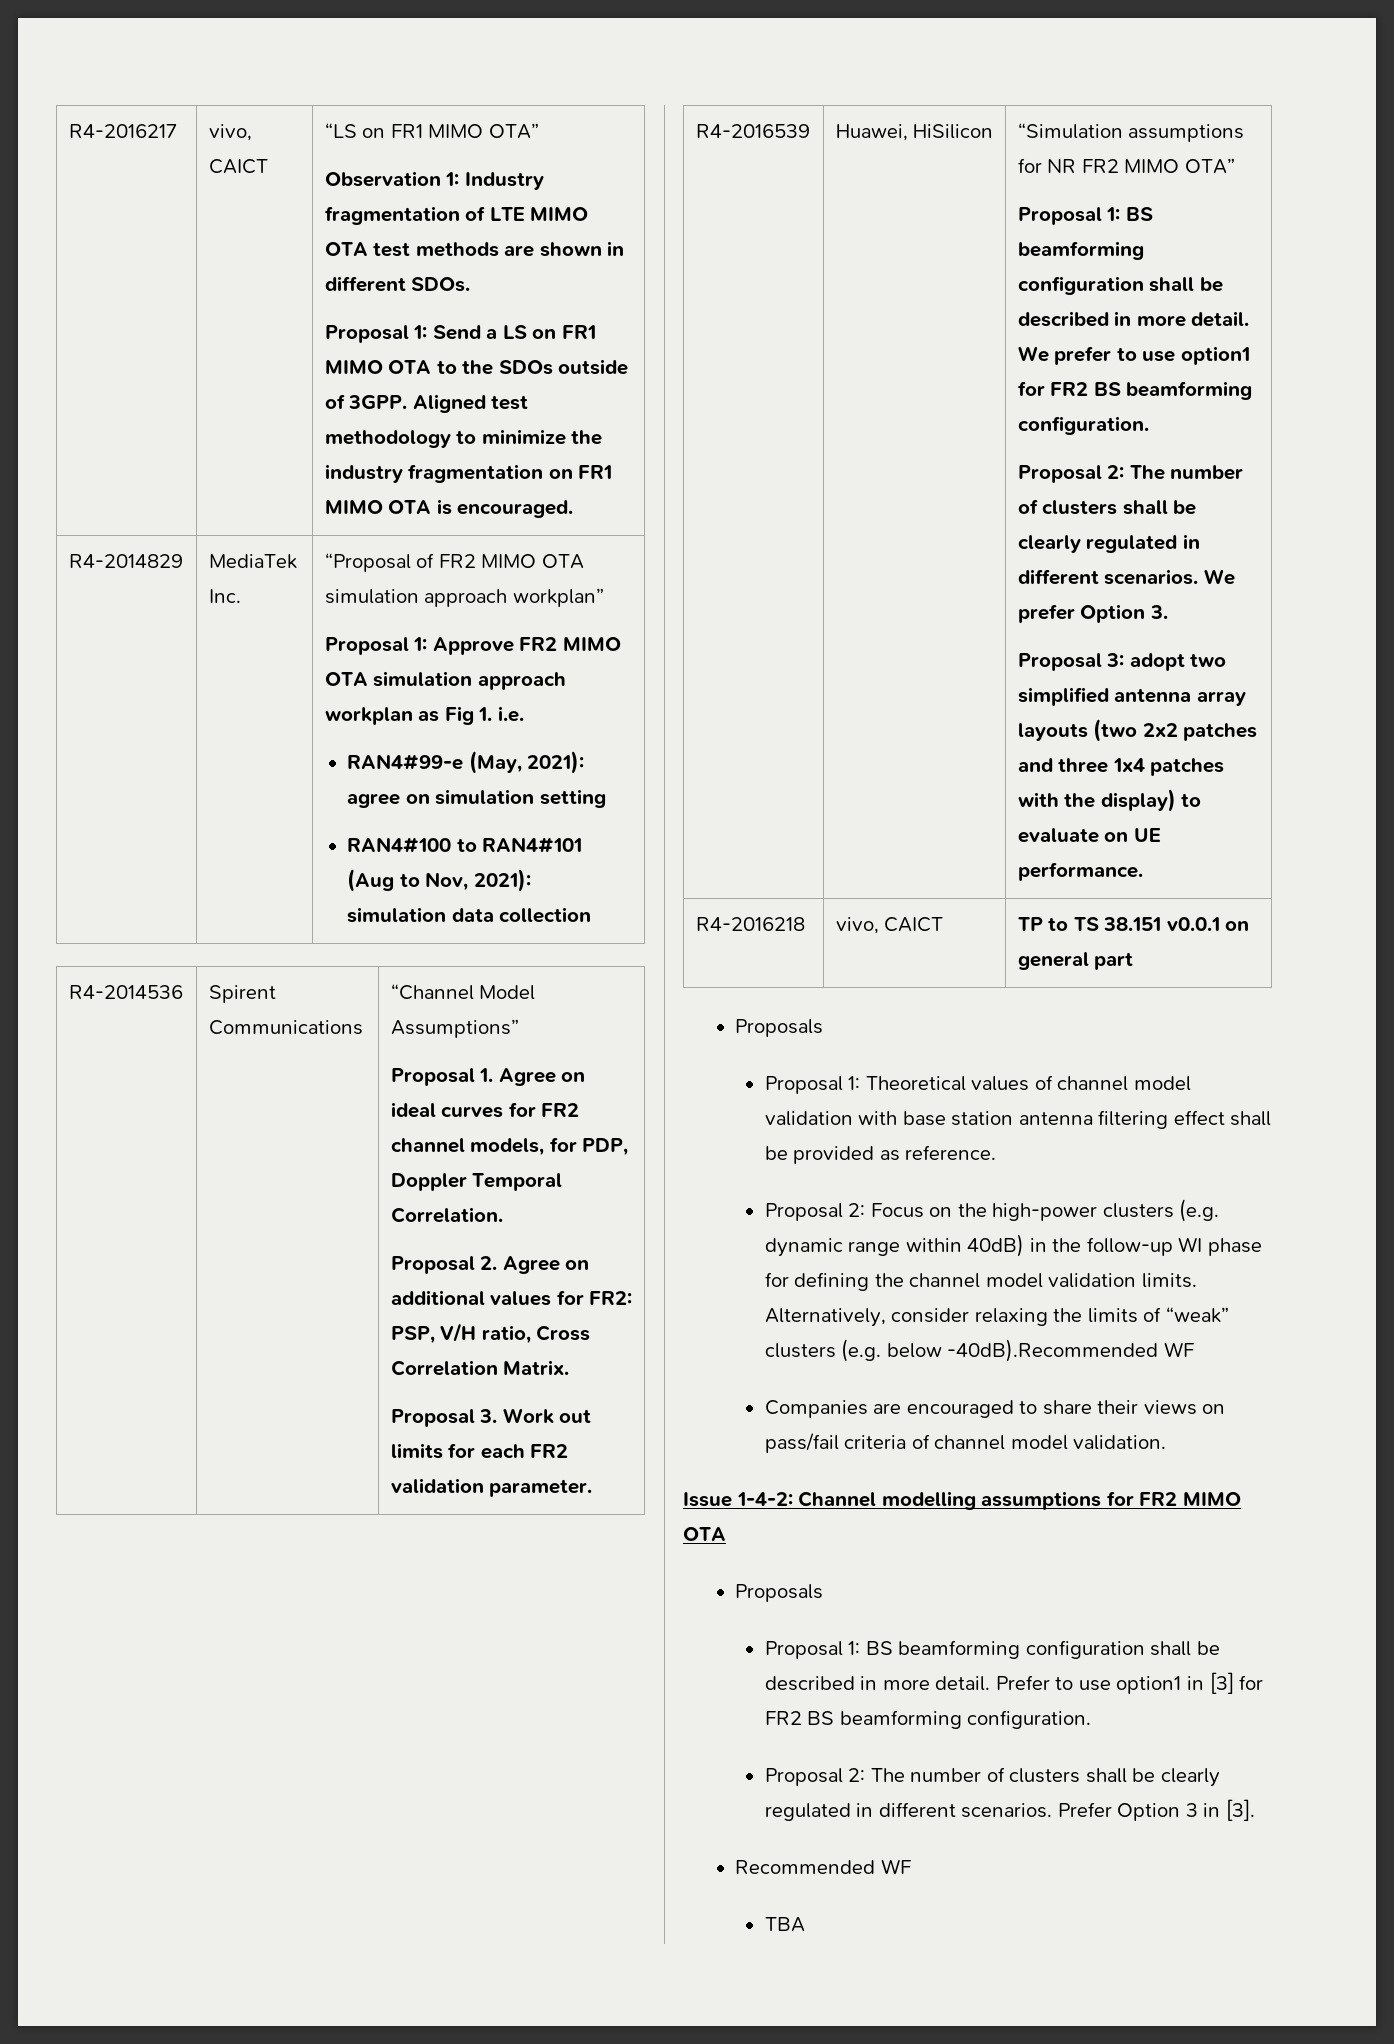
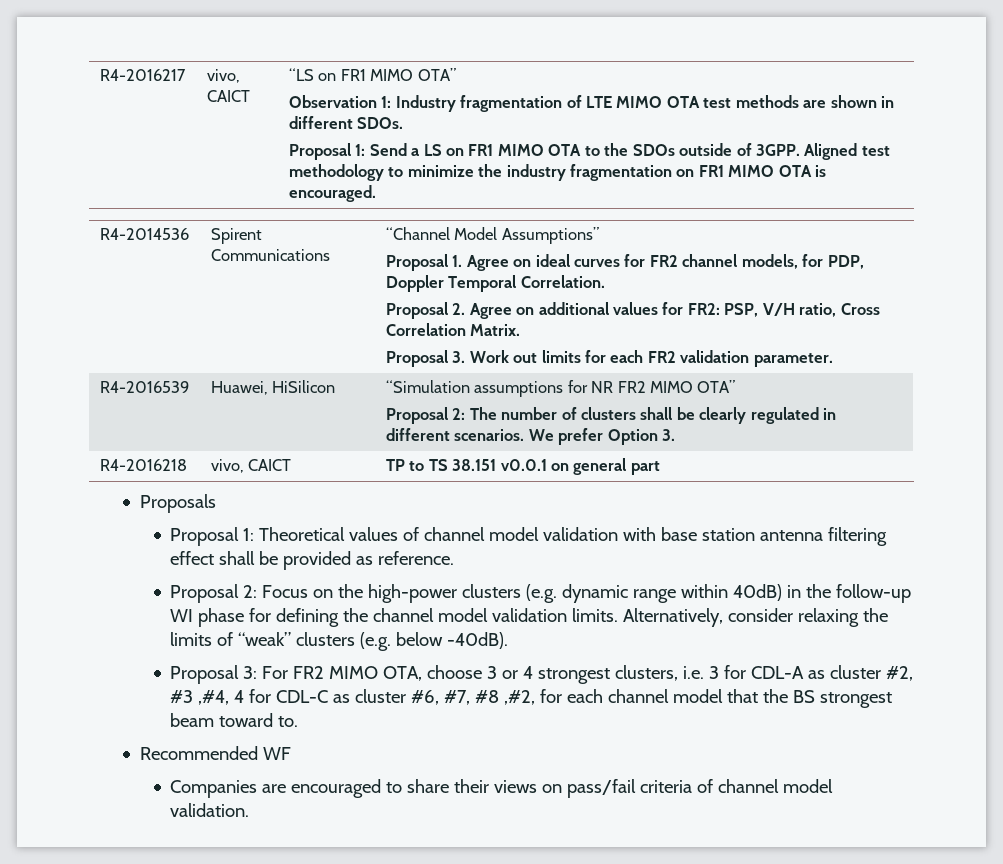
[68,554,183,568] [208,554,297,569] [208,589,241,603] [324,553,584,572] [324,588,604,607] [324,637,621,655] [324,671,566,690] [324,706,524,725] [347,751,585,774] [347,789,606,808] [347,837,583,853] [347,869,531,892] [347,907,592,923] // R4-2014829 | MediaTek Inc. | “Proposal of FR2 MIMO OTA simulation approach workplan” // Proposal 1: Approve FR2 MIMO OTA simulation approach workplan as Fig 1. i.e. // RAN4#99-e (May, 2021): agree on simulation setting // RAN4#100 to RAN4#101 (Aug to Nov, 2021): simulation data collection -> (376, 193) none
[1017,207,1153,225] [1017,241,1144,260] [1017,276,1223,295] [1017,311,1250,327] [1017,346,1250,365] [1017,381,1253,400] [1017,416,1149,435] // Proposal 1: BS beamforming configuration shall be described in more detail. We prefer to use option1 for FR2 BS beamforming configuration. -> (736, 386) none
[1017,653,1227,671] [1017,687,1246,706] [1017,719,1258,742] [1017,758,1225,776] [1017,789,1202,812] [1017,828,1161,843] [1017,862,1143,881] // Proposal 3: adopt two simplified antenna array layouts (two 2x2 patches and three 1x4 patches with the display) to evaluate on UE performance. -> (675, 435) none
[947,1339,1159,1362] -40dB).Recommended -> [447,632,509,649] [170,665,914,684] [170,689,893,708] [170,713,299,727] [139,746,258,760] -40dB). // Proposal 3: For FR2 MIMO OTA, choose 3 or 4 strongest clusters, i.e. 3 for CDL-A as cluster #2, #3 ,#4, 4 for CDL-C as cluster #6, #7, #8 ,#2, for each channel model that the BS strongest beam toward to. // Recommended
[683,1491,1241,1510] [683,1527,726,1541] [735,1584,824,1602] [764,1640,1220,1659] [764,1672,1264,1694] [764,1710,1092,1729] [764,1767,1220,1787] [764,1799,1255,1821] [735,1859,911,1874] [764,1917,805,1932] // Issue 1-4-2: Channel modelling assumptions for FR2 MIMO OTA // Proposals // Proposal 1: BS beamforming configuration shall be described in more detail. Prefer to use option1 in [3] for FR2 BS beamforming configuration. // Proposal 2: The number of clusters shall be clearly regulated in different scenarios. Prefer Option 3 in [3]. // Recommended WF // TBA -> (250, 810) none

